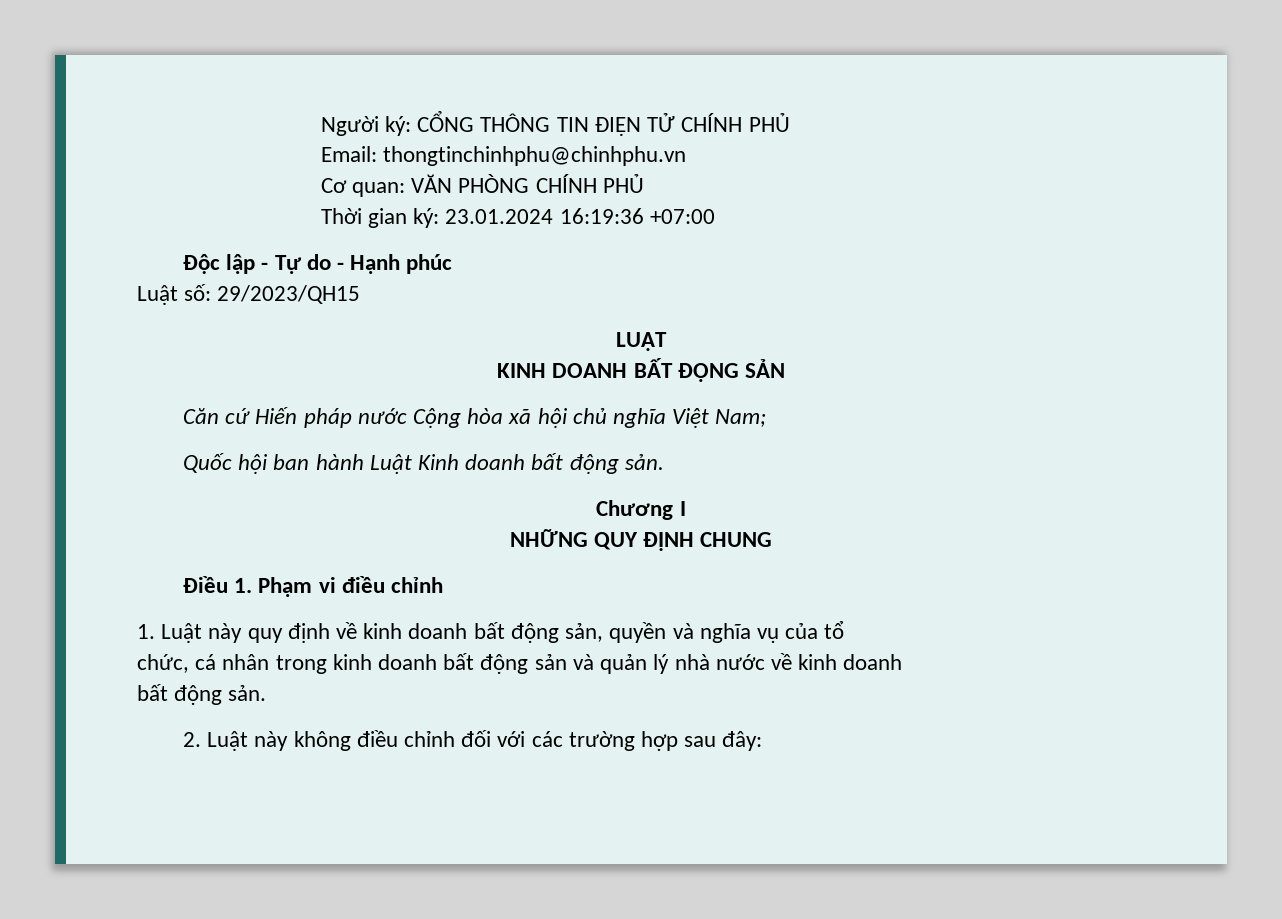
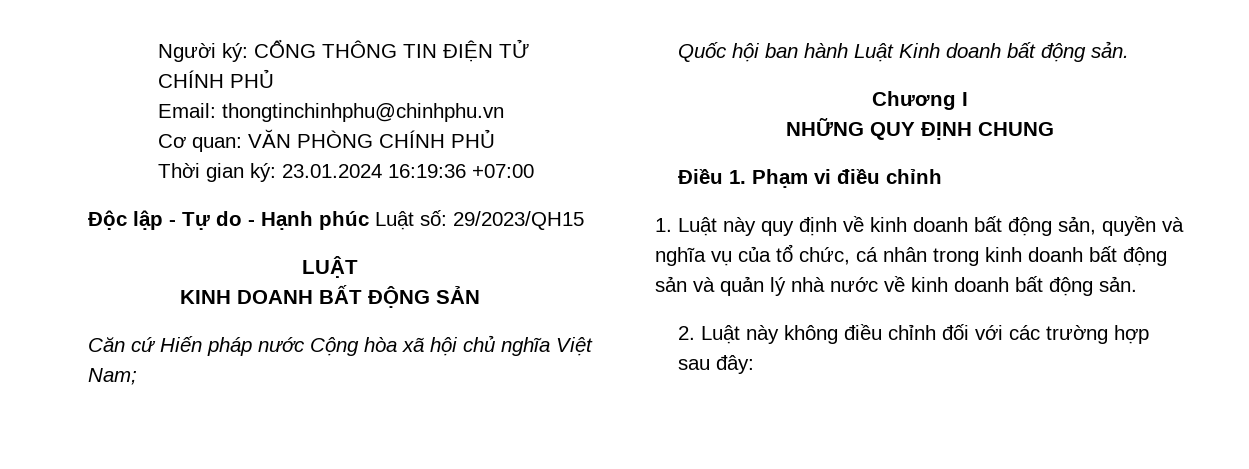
(453, 264) // -> (370, 220) none
(845, 630) // -> (793, 253) none
(903, 662) // -> (1009, 284) none

